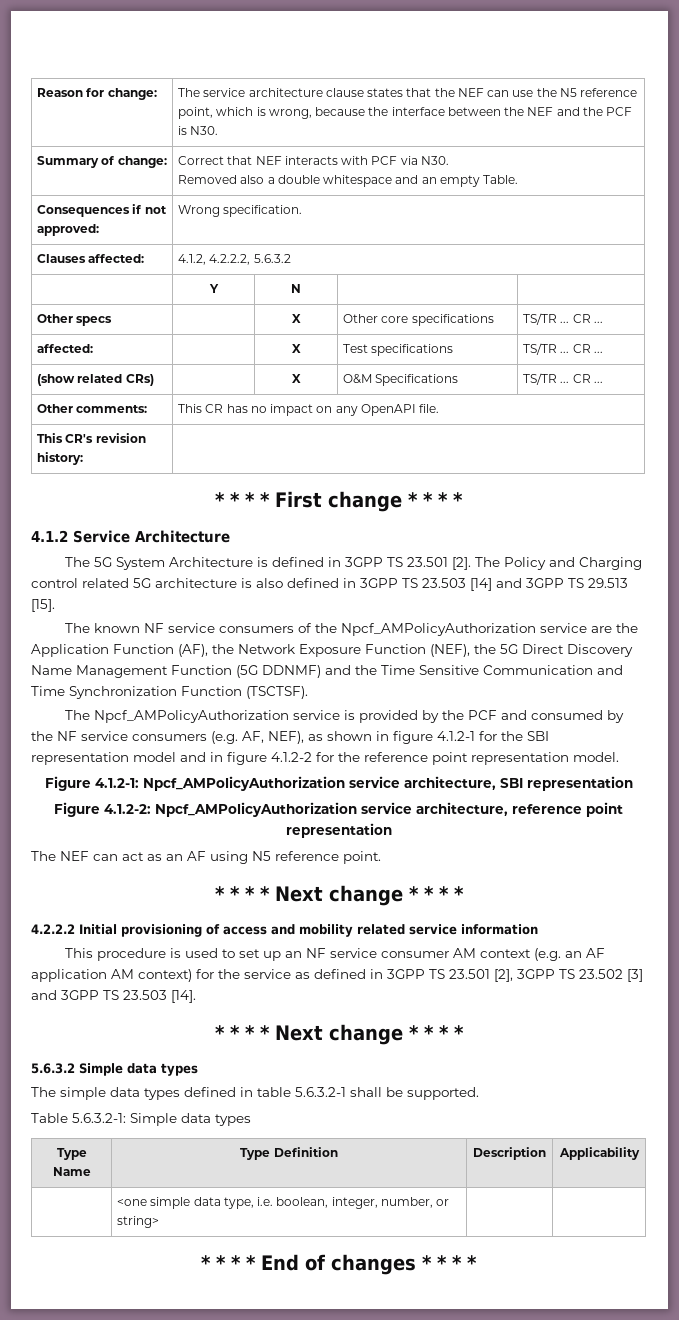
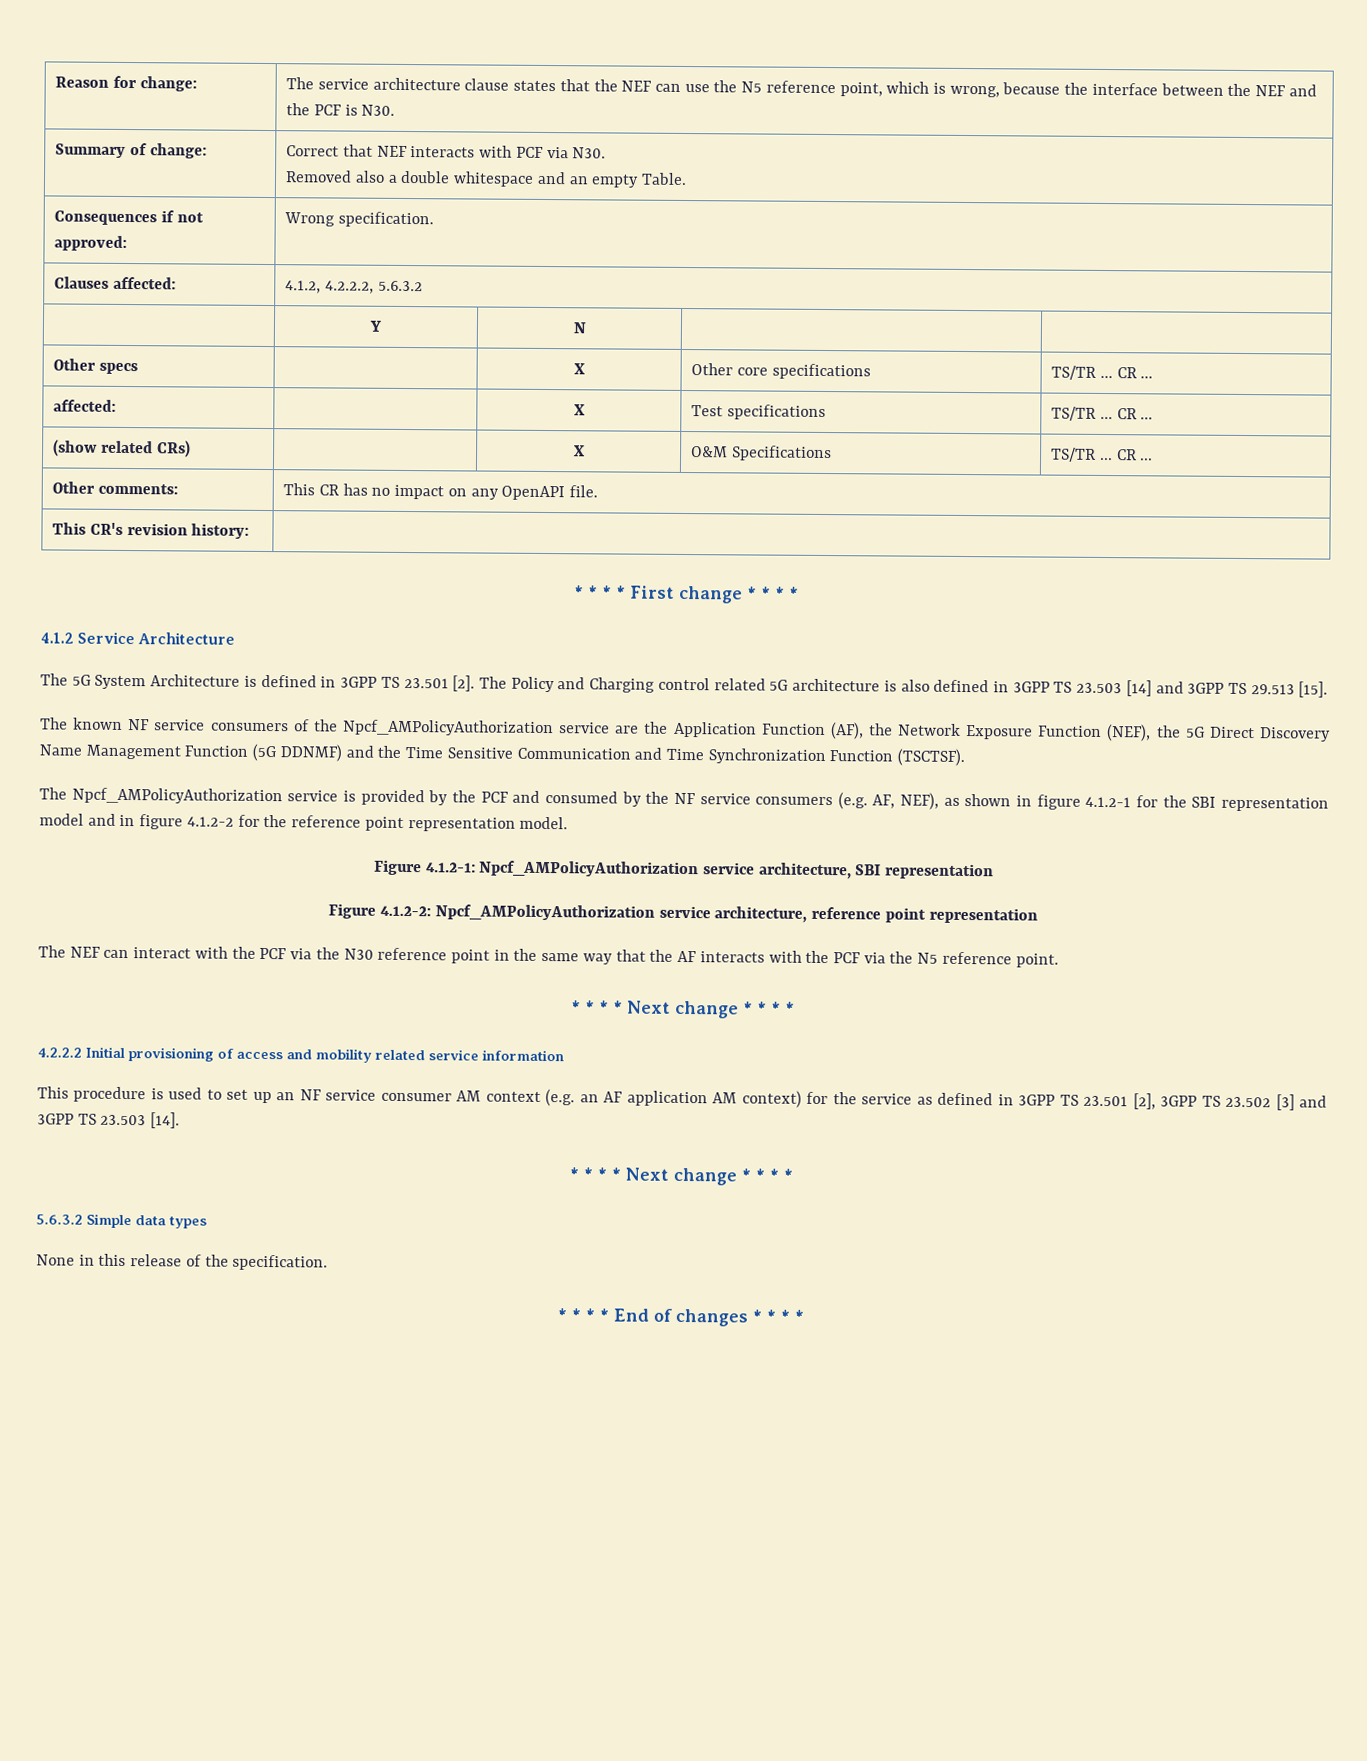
[122,851,248,864] act as an AF using -> [133,946,914,965] interact with the PCF via the N30 reference point in the same way that the AF interacts with the PCF via the
[31,1087,479,1100] [31,1113,251,1126] [56,1148,87,1160] [52,1167,91,1176] [240,1147,338,1160] [473,1147,546,1160] [558,1147,640,1160] [117,1197,450,1209] [117,1216,160,1228] The simple data types defined in table 5.6.3.2-1 shall be supported. // Table 5.6.3.2-1: Simple data types // Type Name | Type Definition | Description | Applicability // | <one simple data type, i.e. boolean, integer, number, or string> | | -> [36,1253,329,1271] None in this release of the specification.

